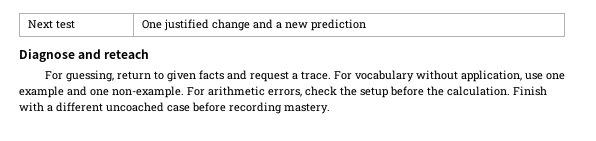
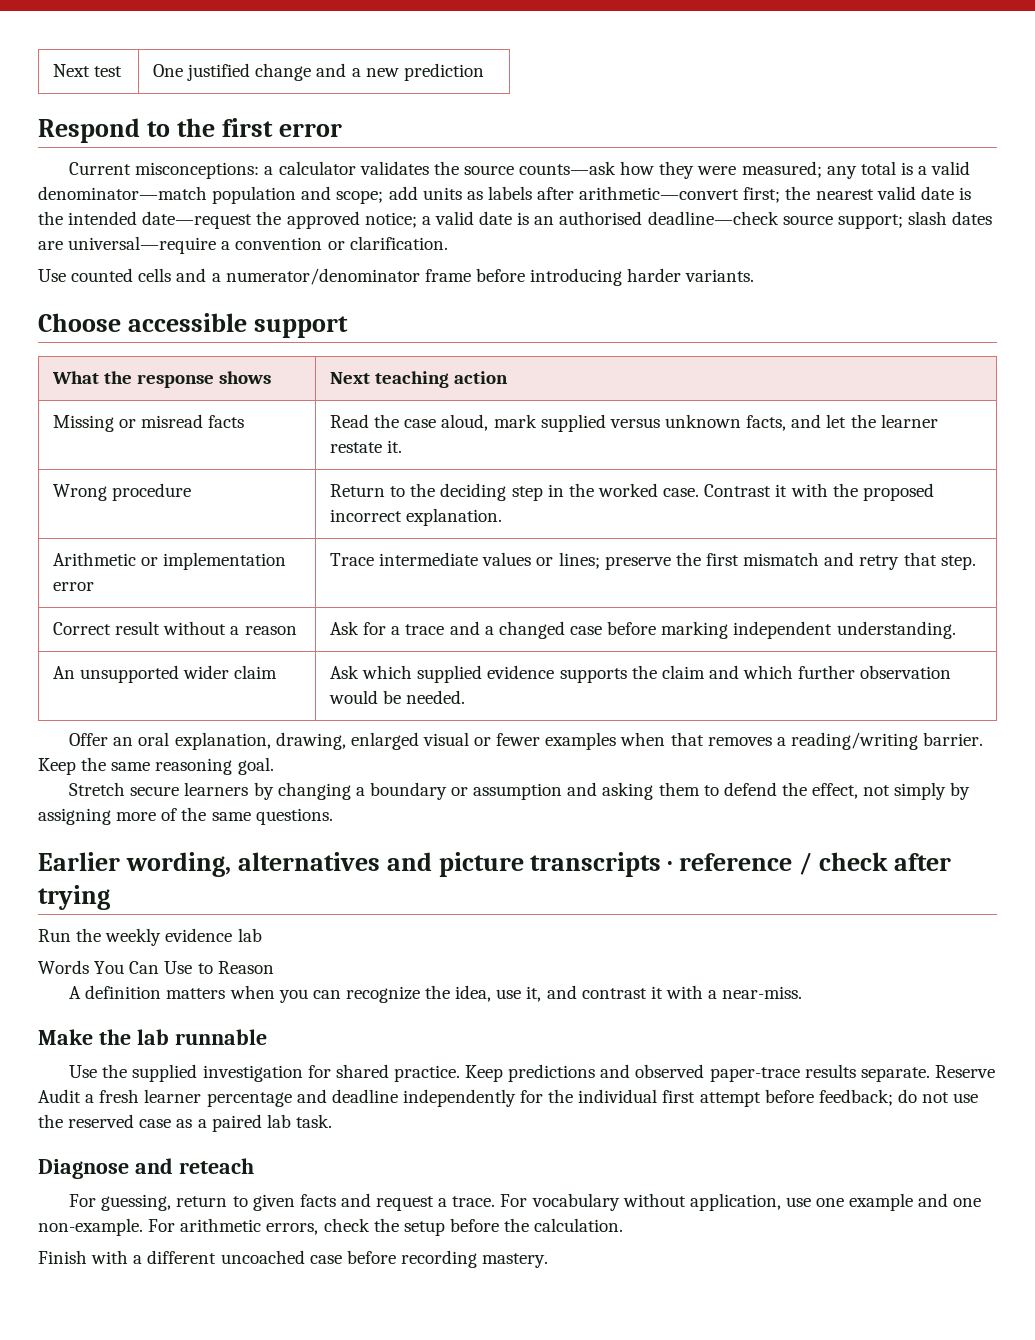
(366, 25) none -> [38,118,342,143] [69,161,971,179] [38,186,971,204] [38,211,993,229] [38,236,448,254] [38,268,755,286] [38,313,348,338] [52,371,272,388] [330,371,509,388] [53,414,245,432] [330,414,938,432] [330,440,403,453] [53,483,192,501] [330,483,934,501] [330,508,503,526] [53,552,287,570] [53,582,95,591] [330,552,976,570] [53,621,297,635] [330,621,956,639] [53,665,278,683] [330,665,952,683] [329,690,466,704] [69,732,984,750] [38,757,274,775] [69,782,971,800] [38,807,333,825] [38,852,951,877] [38,885,110,910] [38,928,262,946] [38,960,274,974] [69,985,803,1003] [38,1029,267,1045] [69,1064,995,1082] [38,1089,979,1107] [38,1114,332,1132] // Respond to the first error // Current misconceptions: a calculator validates the source counts—ask how they were measured; any total is a valid denominator—match population and scope; add units as labels after arithmetic—convert first; the nearest valid date is the intended date—request the approved notice; a valid date is an authorised deadline—check source support; slash dates are universal—require a convention or clarification. // Use counted cells and a numerator/denominator frame before introducing harder variants. // Choose accessible support // What the response shows | Next teaching action // Missing or misread facts | Read the case aloud, mark supplied versus unknown facts, and let the learner restate it. // Wrong procedure | Return to the deciding step in the worked case. Contrast it with the proposed incorrect explanation. // Arithmetic or implementation error | Trace intermediate values or lines; preserve the first mismatch and retry that step. // Correct result without a reason | Ask for a trace and a changed case before marking independent understanding. // An unsupported wider claim | Ask which supplied evidence supports the claim and which further observation would be needed. // Offer an oral explanation, drawing, enlarged visual or fewer examples when that removes a reading/writing barrier. Keep the same reasoning goal. // Stretch secure learners by changing a boundary or assumption and asking them to defend the effect, not simply by assigning more of the same questions. // Earlier wording, alternatives and picture transcripts · reference / check after trying // Run the weekly evidence lab // Words You Can Use to Reason // A definition matters when you can recognize the idea, use it, and contrast it with a near-miss. // Make the lab runnable // Use the supplied investigation for shared practice. Keep predictions and observed paper-trace results separate. Reserve Audit a fresh learner percentage and deadline independently for the individual first attempt before feedback; do not use the reserved case as a paired lab task.
(510, 91) none -> (624, 1225) //

